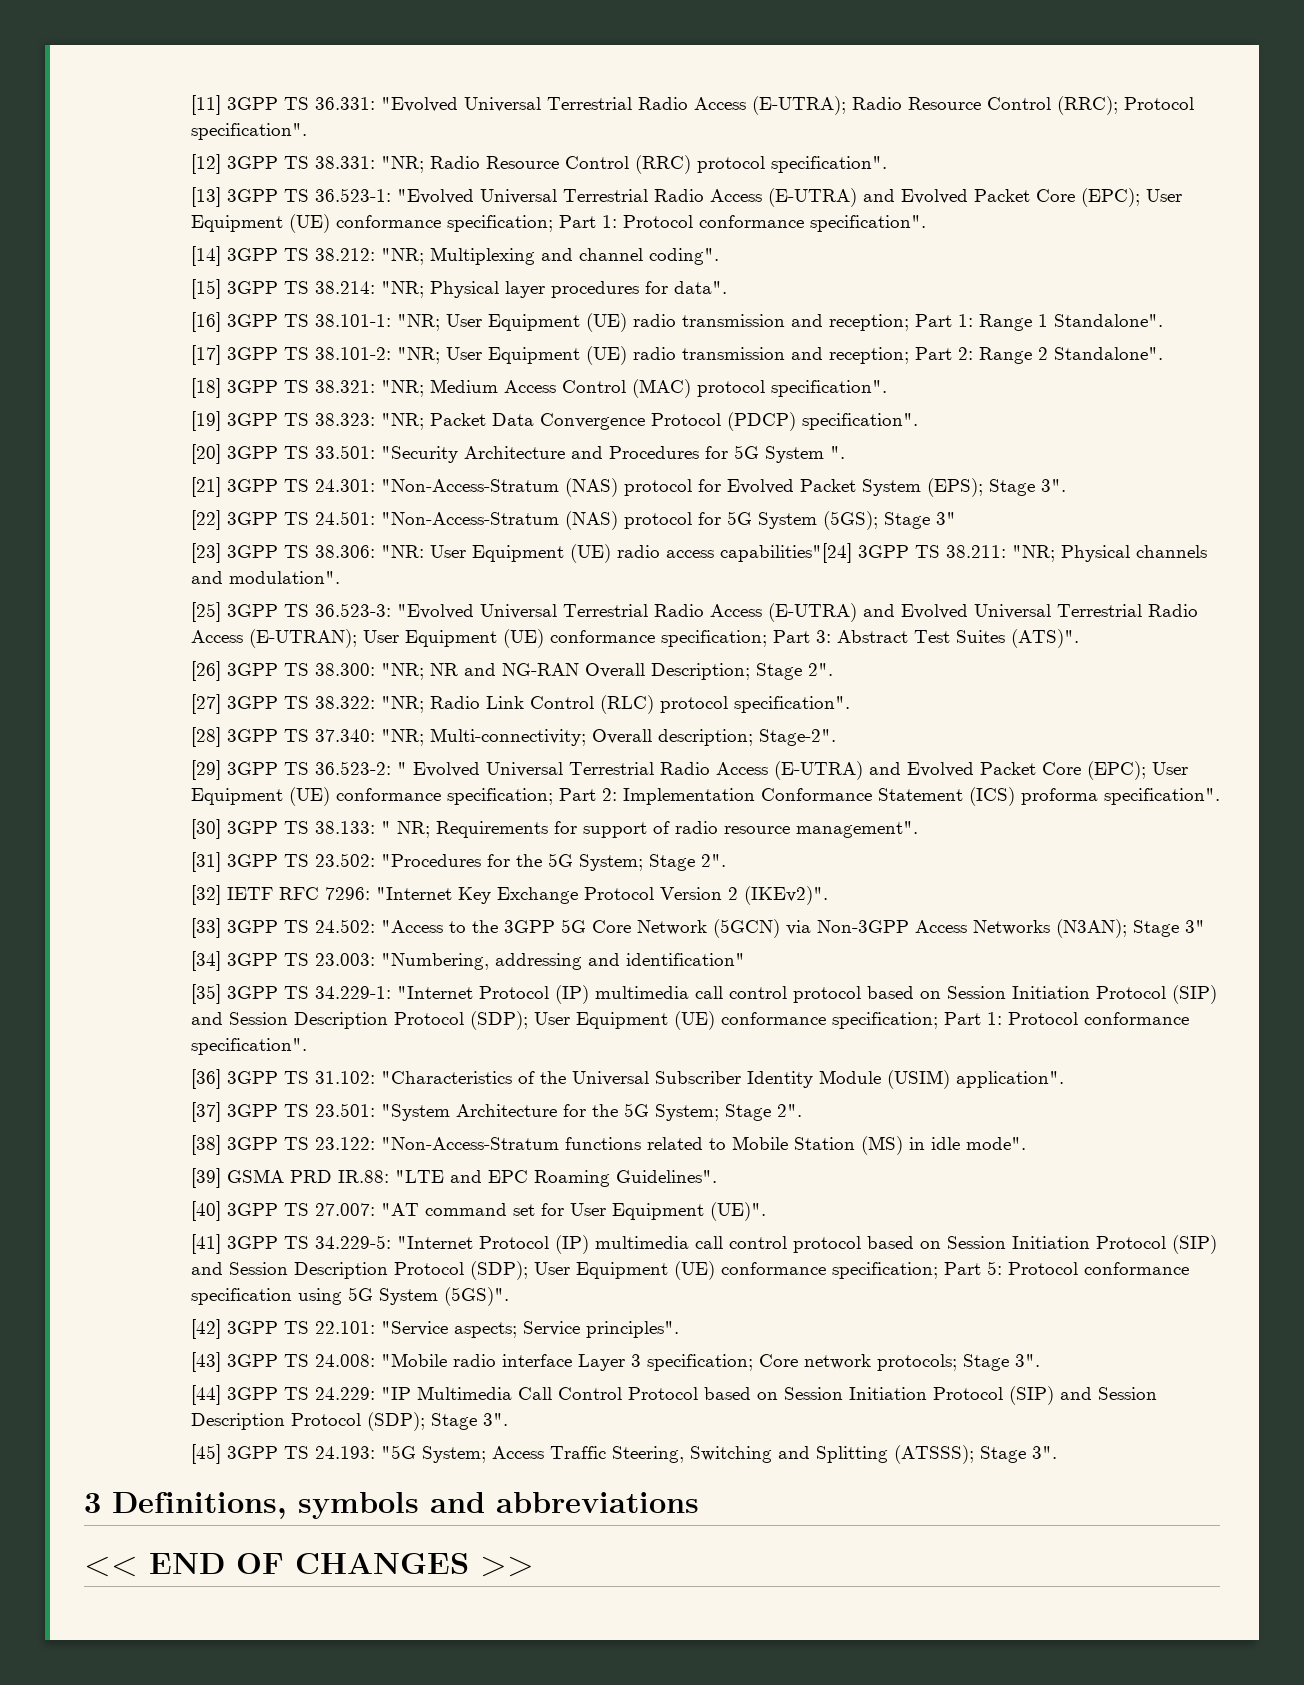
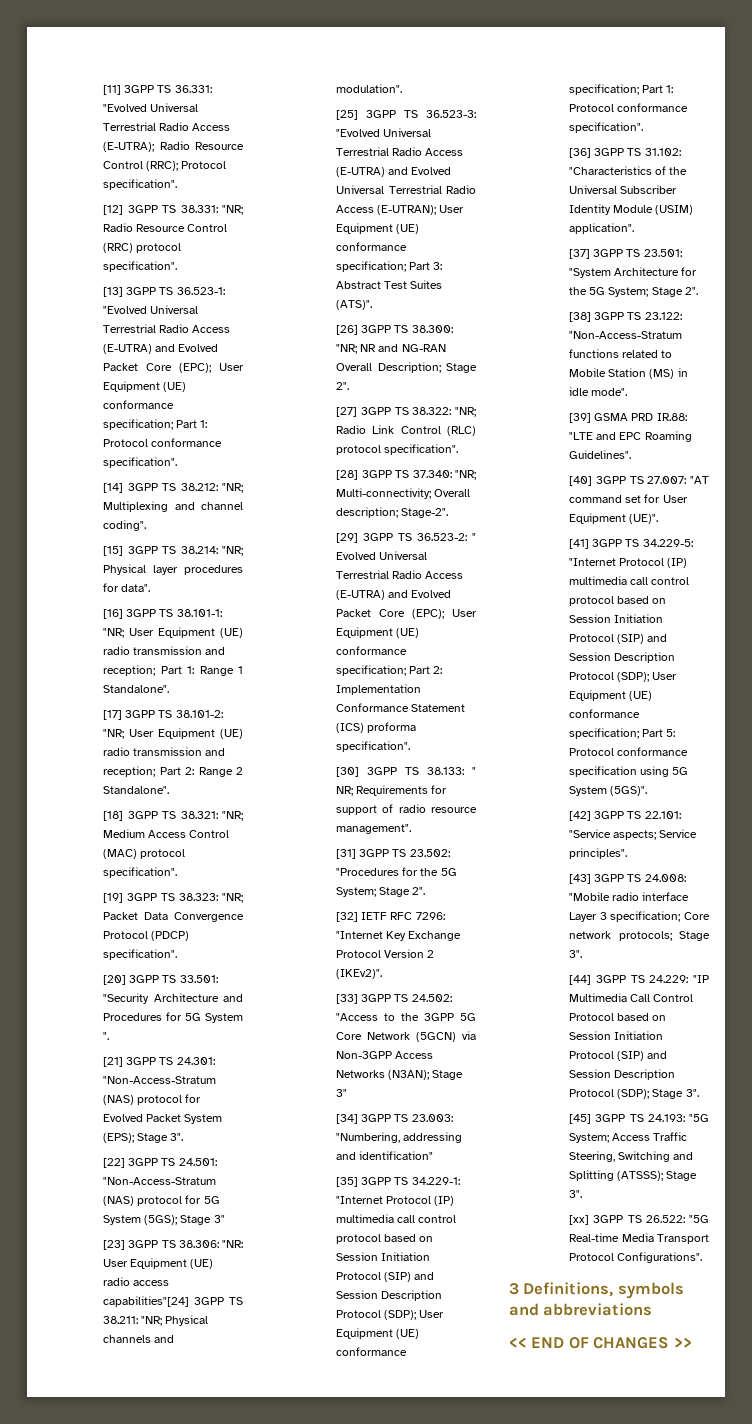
(1057, 1452) none -> [569,1215,709,1225] [569,1233,709,1244] [569,1252,703,1263] // [xx] 3GPP TS 26.522: "5G Real-time Media Transport Protocol Configurations".

